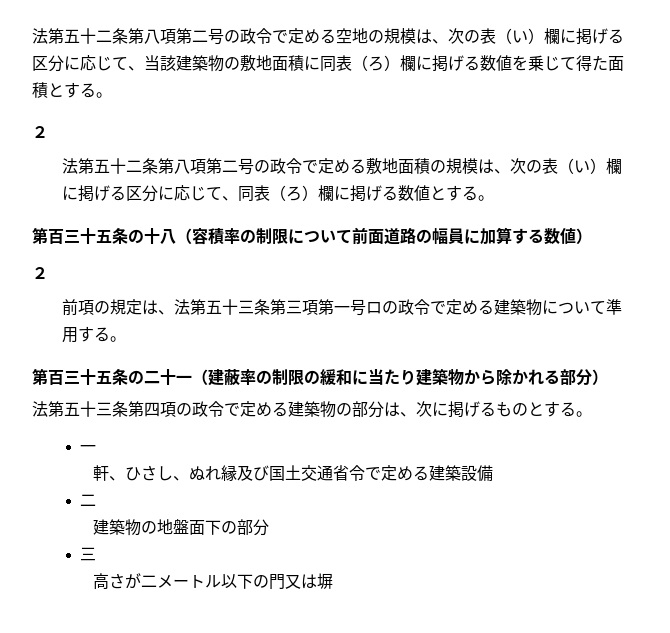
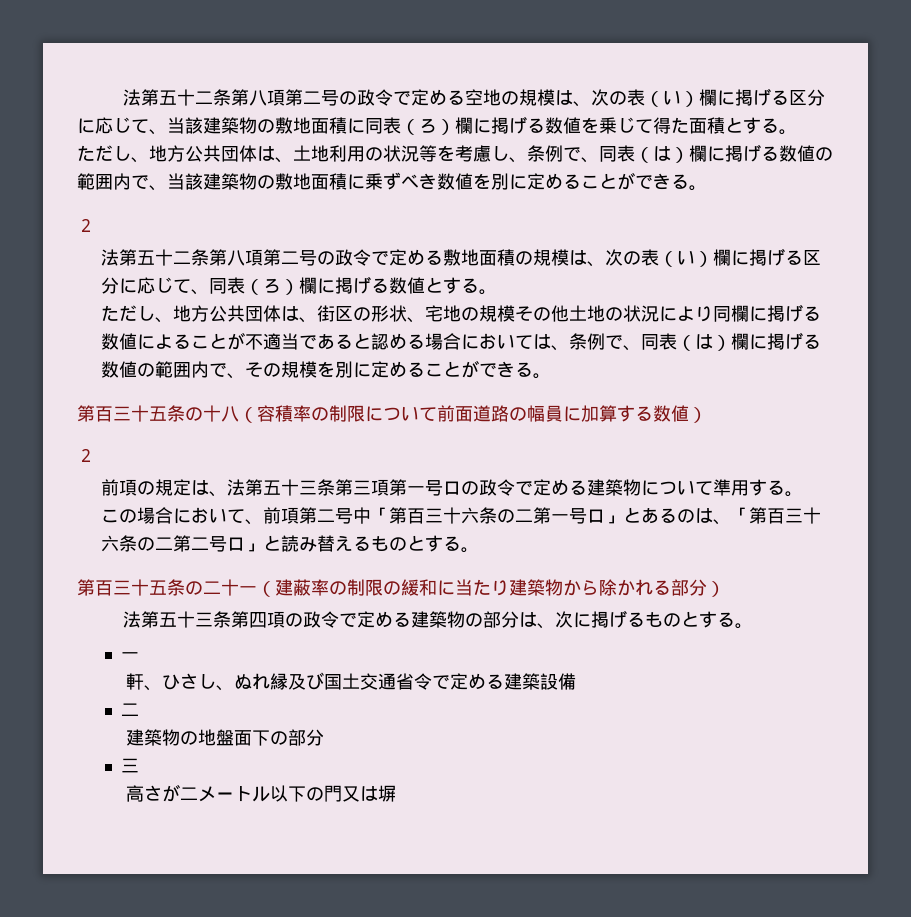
(112, 95) none -> [77,144,833,163] [77,172,707,191] // ただし、地方公共団体は、土地利用の状況等を考慮し、条例で、同表（は）欄に掲げる数値の範囲内で、当該建築物の敷地面積に乗ずべき数値を別に定めることができる。
(495, 198) none -> [101,304,822,323] [101,332,822,351] [101,360,552,379] // ただし、地方公共団体は、街区の形状、宅地の規模その他土地の状況により同欄に掲げる数値によることが不適当であると認める場合においては、条例で、同表（は）欄に掲げる数値の範囲内で、その規模を別に定めることができる。
(127, 339) none -> [101,507,822,525] [101,535,480,553] // この場合において、前項第二号中「第百三十六条の二第一号ロ」とあるのは、「第百三十六条の二第二号ロ」と読み替えるものとする。

